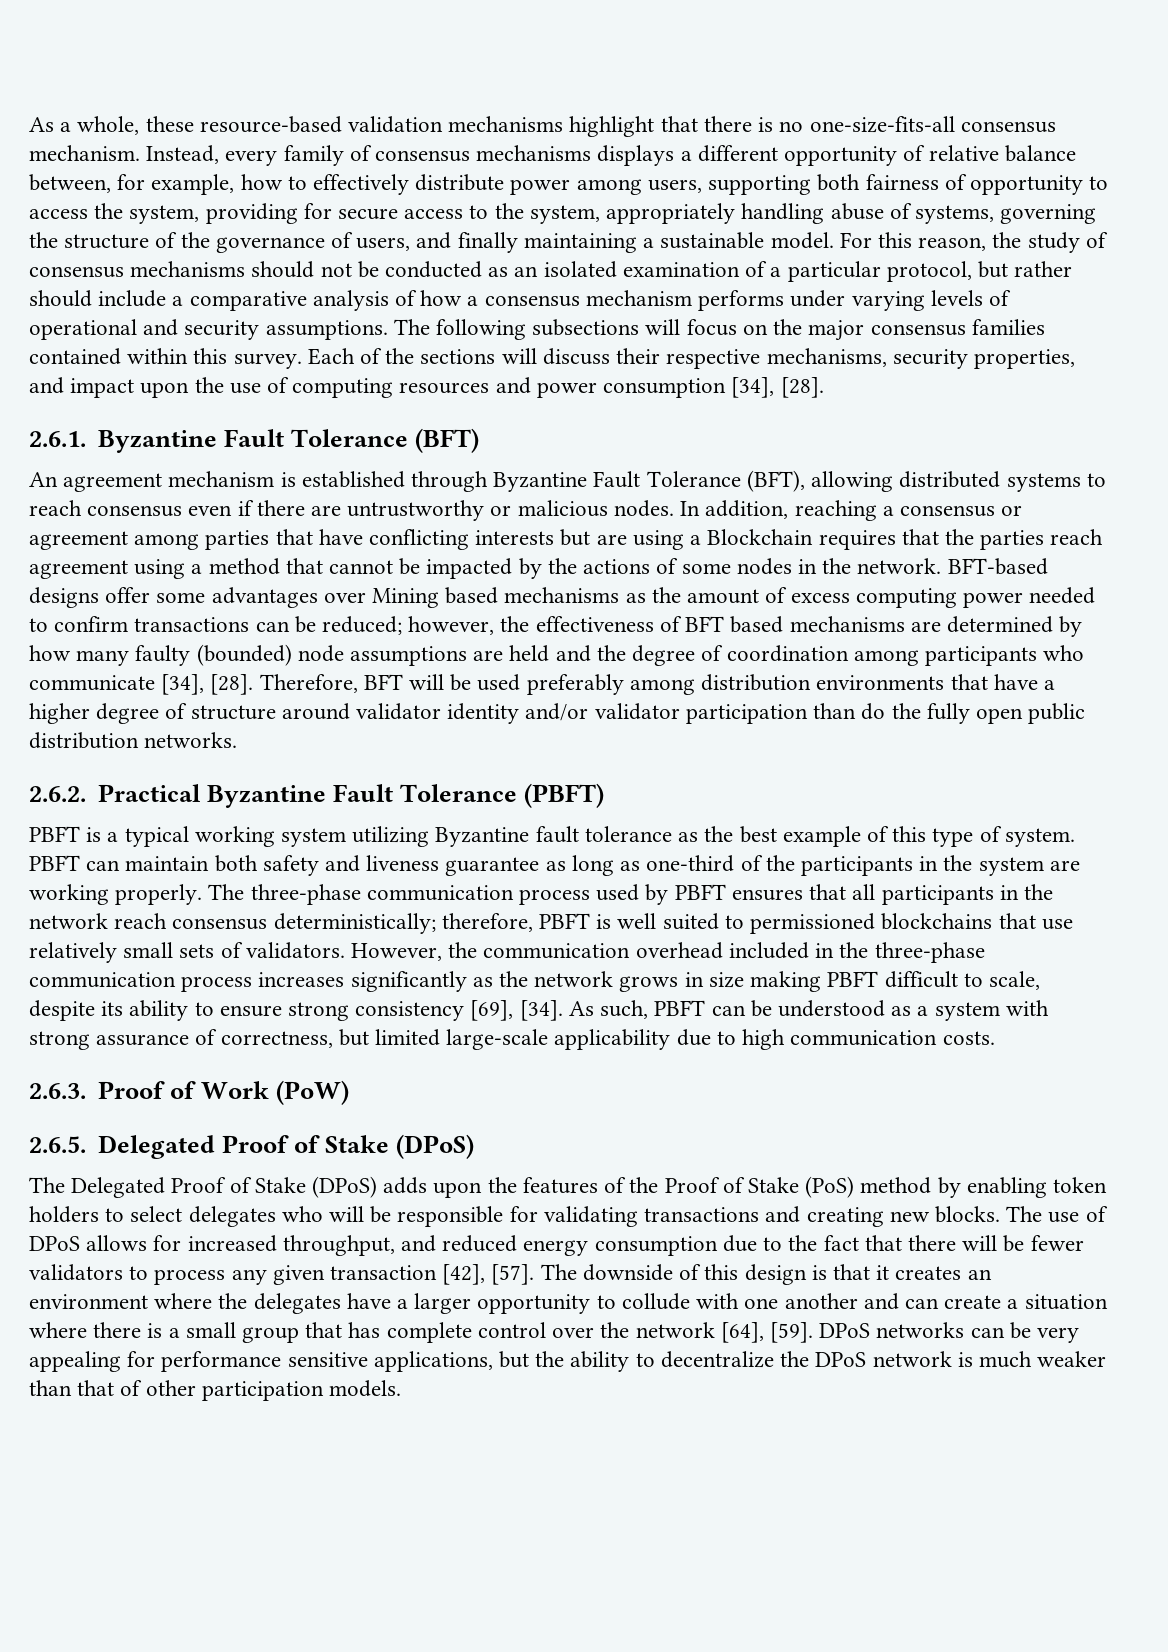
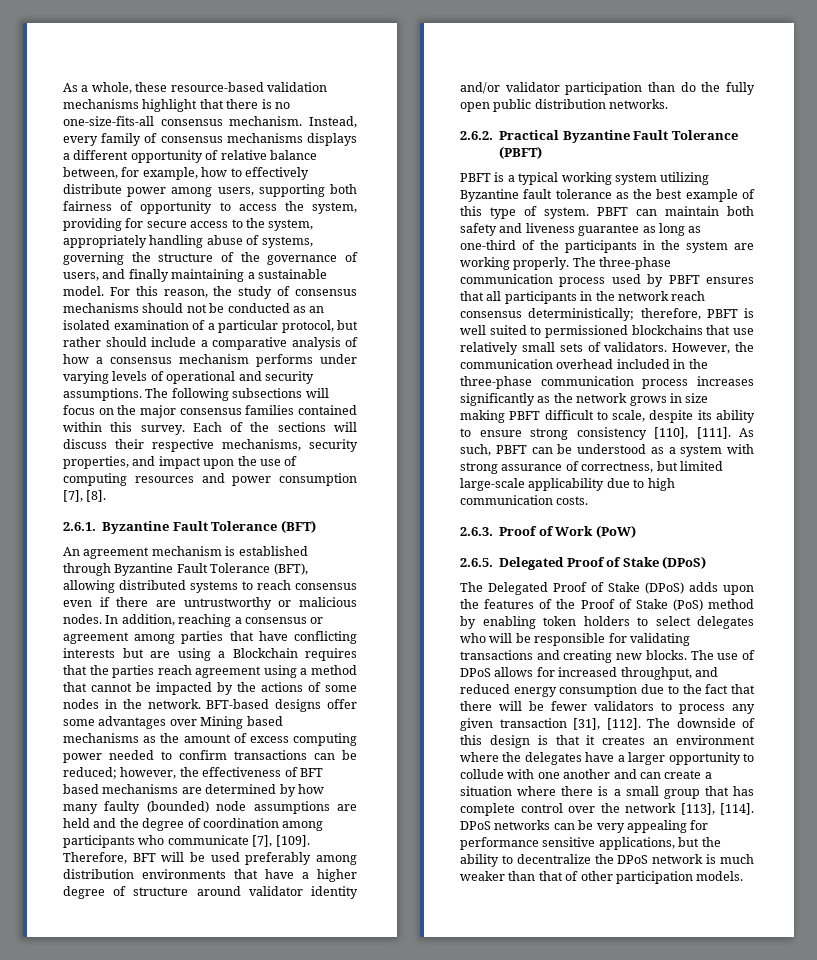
[731,377,824,398] [34], [28]. -> [63,490,107,502] [7], [8].
[161,674,254,695] [34], [28]. -> [252,835,310,847] [7], [109].
[470,1000,563,1021] [69], [34]. -> [654,427,731,439] [110], [111].
[442,1264,535,1285] [42], [57]. -> [573,718,641,730] [31], [112].
[720,1322,813,1343] [64], [59]. -> [680,803,754,815] [113], [114].

